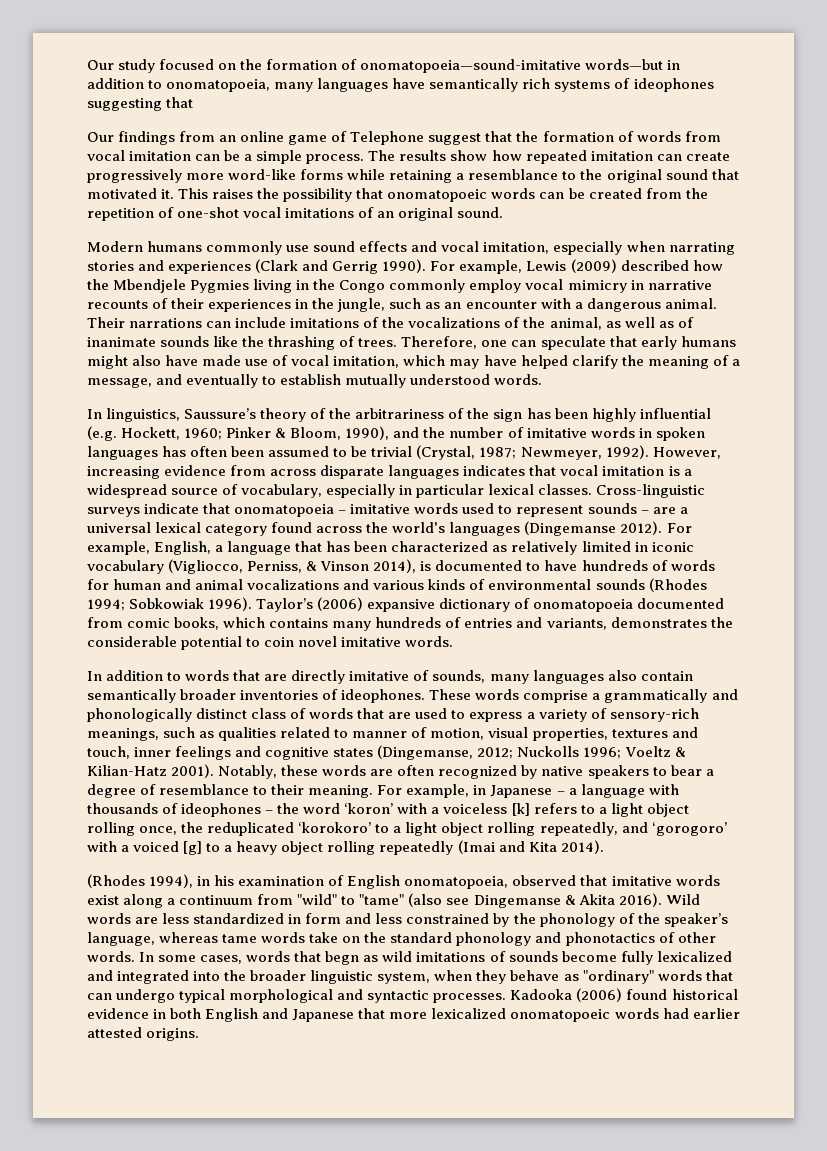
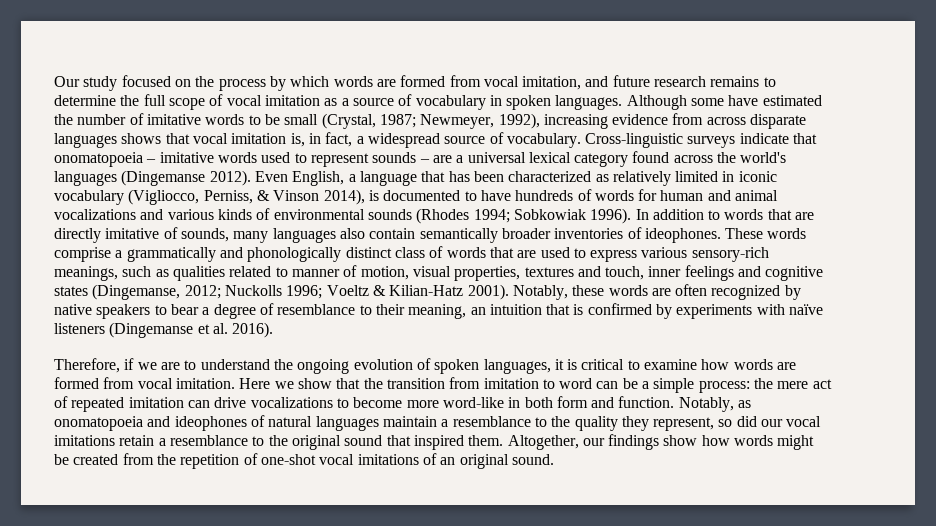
[266,59,681,73] [87,78,714,92] [87,97,194,111] [87,131,721,145] [87,150,730,164] [87,169,739,183] [87,188,708,202] [87,207,504,221] [87,241,735,255] [87,259,723,274] [87,279,712,293] [87,298,717,312] [87,317,694,330] [87,336,736,350] [87,355,740,369] [87,374,543,388] [87,408,711,422] [87,426,420,441] formation of onomatopoeia—sound-imitative words—but in addition to onomatopoeia, many languages have semantically rich systems of ideophones suggesting that // Our findings from an online game of Telephone suggest that the formation of words from vocal imitation can be a simple process. The results show how repeated imitation can create progressively more word-like forms while retaining a resemblance to the original sound that motivated it. This raises the possibility that onomatopoeic words can be created from the repetition of one-shot vocal imitations of an original sound. // Modern humans commonly use sound effects and vocal imitation, especially when narrating stories and experiences (Clark and Gerrig 1990). For example, Lewis (2009) described how the Mbendjele Pygmies living in the Congo commonly employ vocal mimicry in narrative recounts of their experiences in the jungle, such as an encounter with a dangerous animal. Their narrations can include imitations of the vocalizations of the animal, as well as of inanimate sounds like the thrashing of trees. Therefore, one can speculate that early humans might also have made use of vocal imitation, which may have helped clarify the meaning of a message, and eventually to establish mutually understood words. // In linguistics, Saussure’s theory of the arbitrariness of the sign has been highly influential (e.g. Hockett, 1960; Pinker & Bloom, 1990), and -> [218,75,776,91] [54,94,822,110] process by which words are formed from vocal imitation, and future research remains to determine the full scope of vocal imitation as a source of vocabulary in spoken languages. Although some have estimated
[638,427,705,441] [87,446,330,460] in spoken languages has often been assumed -> (245, 119) none
[371,446,413,457] trivial -> [284,114,319,125] small
[605,445,721,459] 1992). However, -> [498,113,540,129] 1992),
[463,465,526,476] indicates -> [121,133,162,144] shows
[668,466,680,476] is -> [290,132,353,147] is, in fact,
[241,484,593,498] vocabulary, especially in particular lexical classes. -> [506,133,581,148] vocabulary.
[666,523,692,533] [87,541,150,555] For example, -> [254,171,288,182] Even
[256,597,725,612] [87,617,733,631] [87,636,454,650] Taylor’s (2006) expansive dictionary of onomatopoeia documented from comic books, which contains many hundreds of entries and variants, demonstrates the considerable potential to coin novel imitative words. // -> (632, 216) none
[526,708,607,722] a variety of -> [641,247,688,258] various
[308,784,679,798] [87,803,689,817] [87,822,727,836] [87,840,604,855] [87,874,720,889] [87,893,700,908] [87,913,728,927] [87,932,716,946] [87,951,732,965] [87,970,733,984] [87,988,738,1003] [87,1008,740,1022] [87,1027,200,1041] meaning. For example, in Japanese – a language with thousands of ideophones – the word ‘koron’ with a voiceless [k] refers to a light object rolling once, the reduplicated ‘korokoro’ to a light object rolling repeatedly, and ‘gorogoro’ with a voiced [g] to a heavy object rolling repeatedly (Imai and Kita 2014). // (Rhodes 1994), in his examination of English onomatopoeia, observed that imitative words exist along a continuum from "wild" to "tame" (also see Dingemanse & Akita 2016). Wild words are less standardized in form and less constrained by the phonology of the speaker’s language, whereas tame words take on the standard phonology and phonotactics of other words. In some cases, words that begn as wild imitations of sounds become fully lexicalized and integrated into the broader linguistic system, when they behave as "ordinary" words that can undergo typical morphological and syntactic processes. Kadooka (2006) found historical evidence in both English and Japanese that more lexicalized onomatopoeic words had earlier attested origins. -> [408,303,824,319] [54,322,274,338] [54,358,797,374] [54,377,832,393] [54,396,752,412] [54,415,822,431] [54,434,815,450] [54,453,554,469] meaning, an intuition that is confirmed by experiments with naïve listeners (Dingemanse et al. 2016). // Therefore, if we are to understand the ongoing evolution of spoken languages, it is critical to examine how words are formed from vocal imitation. Here we show that the transition from imitation to word can be a simple process: the mere act of repeated imitation can drive vocalizations to become more word-like in both form and function. Notably, as onomatopoeia and ideophones of natural languages maintain a resemblance to the quality they represent, so did our vocal imitations retain a resemblance to the original sound that inspired them. Altogether, our findings show how words might be created from the repetition of one-shot vocal imitations of an original sound.

